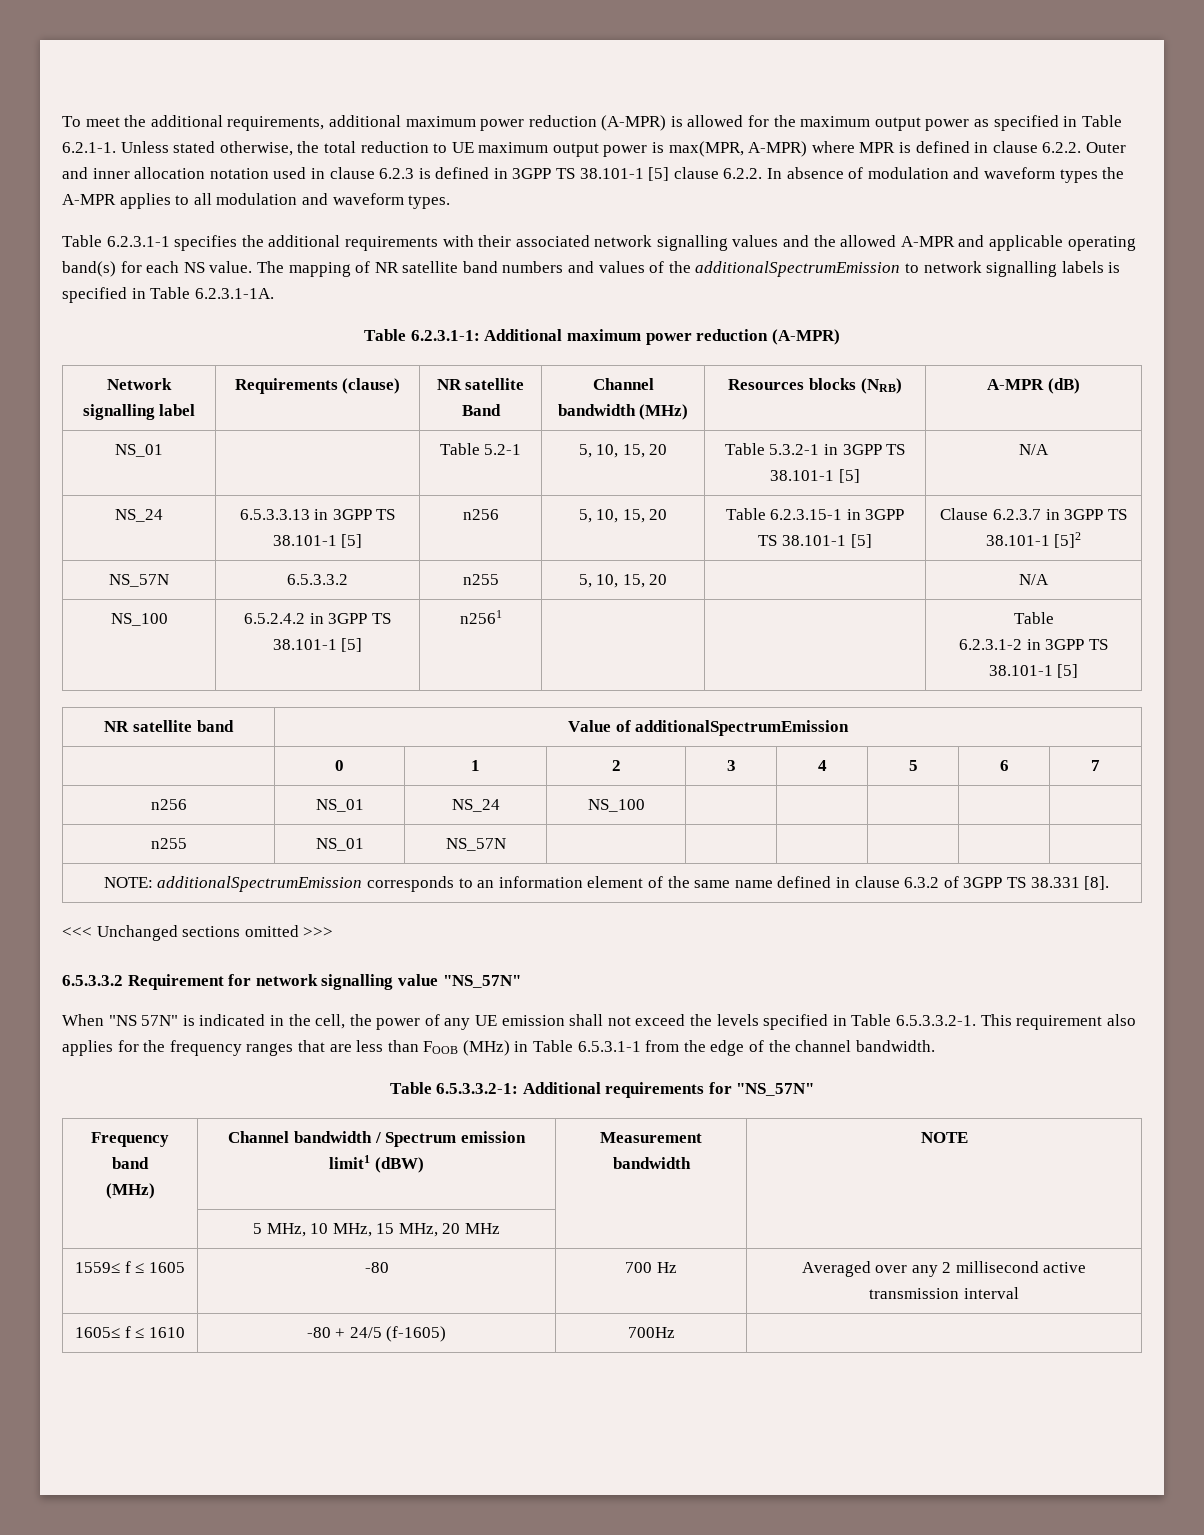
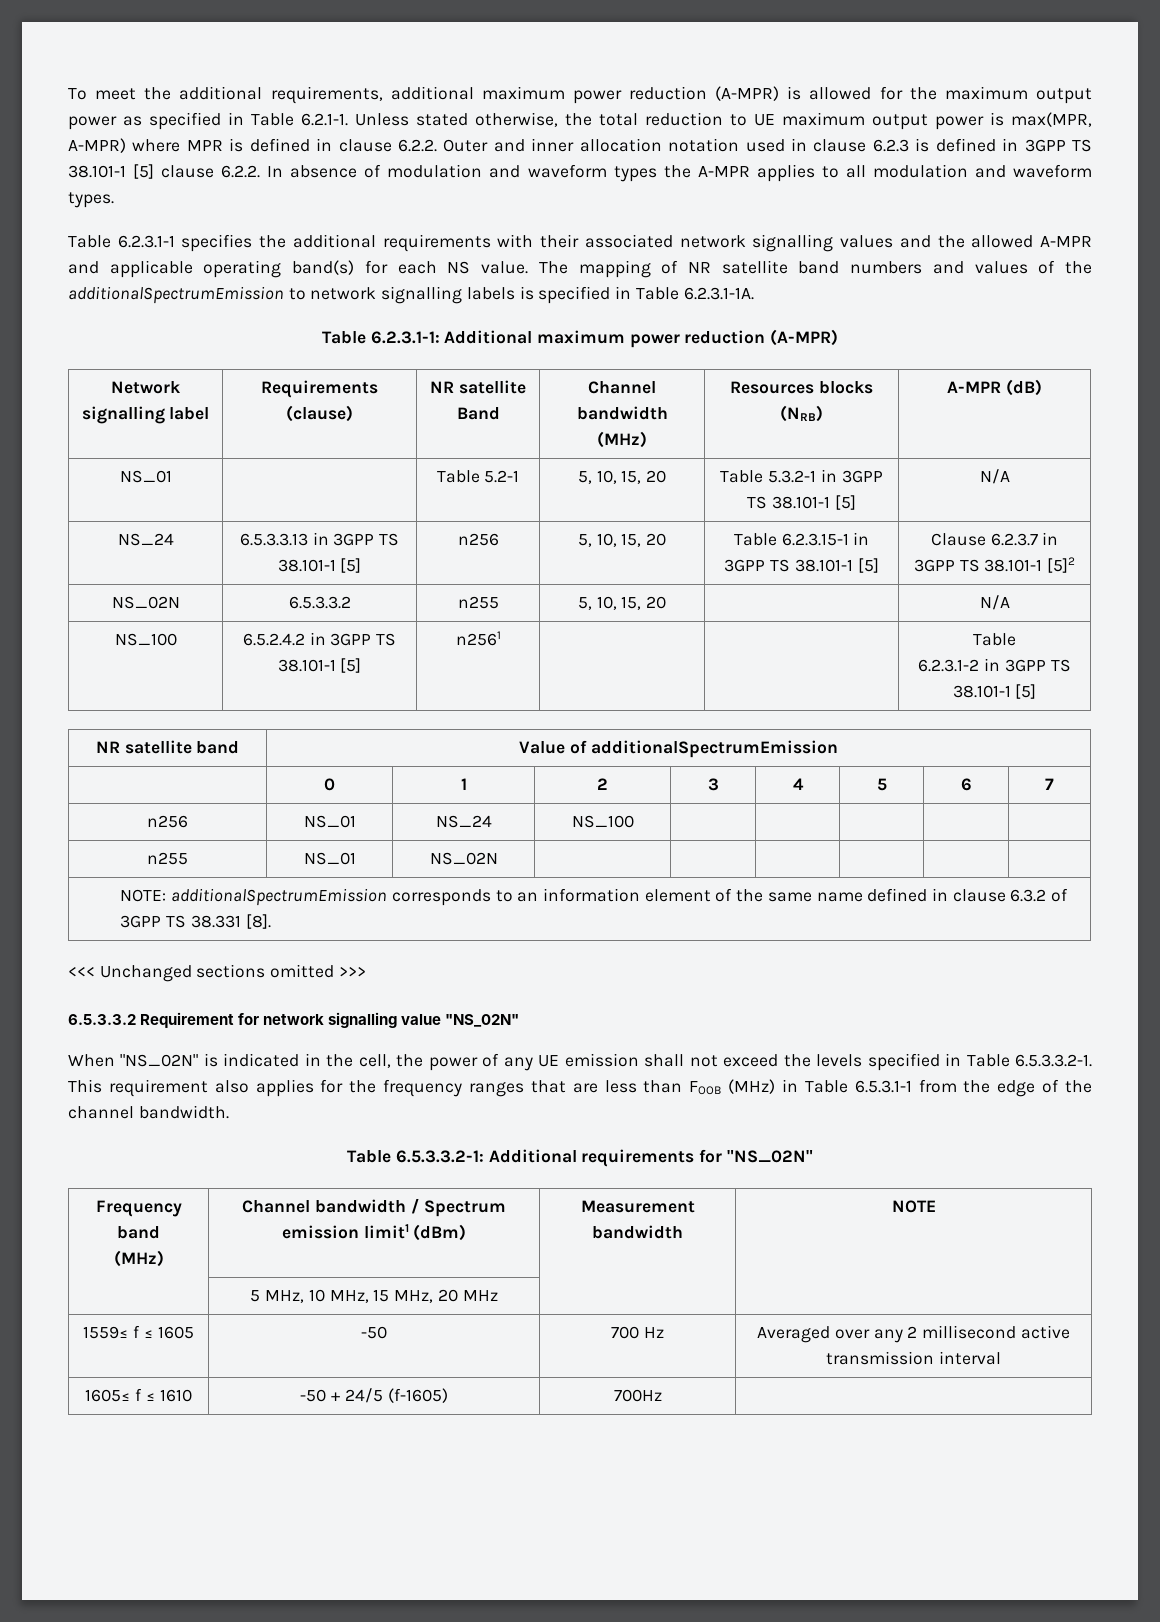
[109,574,169,587] NS_57N -> [111,596,180,609] NS_02N
[445,838,506,851] NS_57N -> [429,852,498,865] NS_02N
[442,975,521,988] "NS_57N" -> [445,1014,520,1027] "NS_02N"
[108,1015,179,1026] "NS 57N" -> [120,1054,199,1067] "NS_02N"
[736,1083,815,1096] "NS_57N" -> [726,1150,813,1163] "NS_02N"
[374,1157,424,1173] (dBW) -> [413,1224,467,1241] (dBm)
[364,1262,389,1273] -80 -> [361,1326,387,1339] -50
[306,1327,331,1338] -80 -> [300,1389,327,1402] -50

